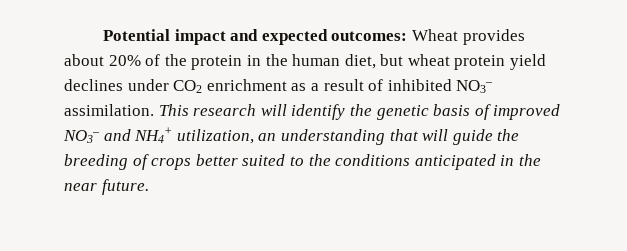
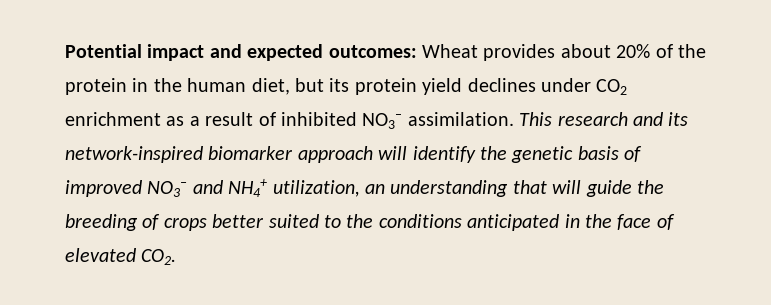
[407,54,450,66] wheat -> [329,78,350,92] its
(257, 110) none -> [632,112,689,126] [65,146,373,163] and its network-inspired biomarker approach
[64,179,149,195] near future. -> [617,214,675,230] [65,248,177,265] face of elevated CO2.

